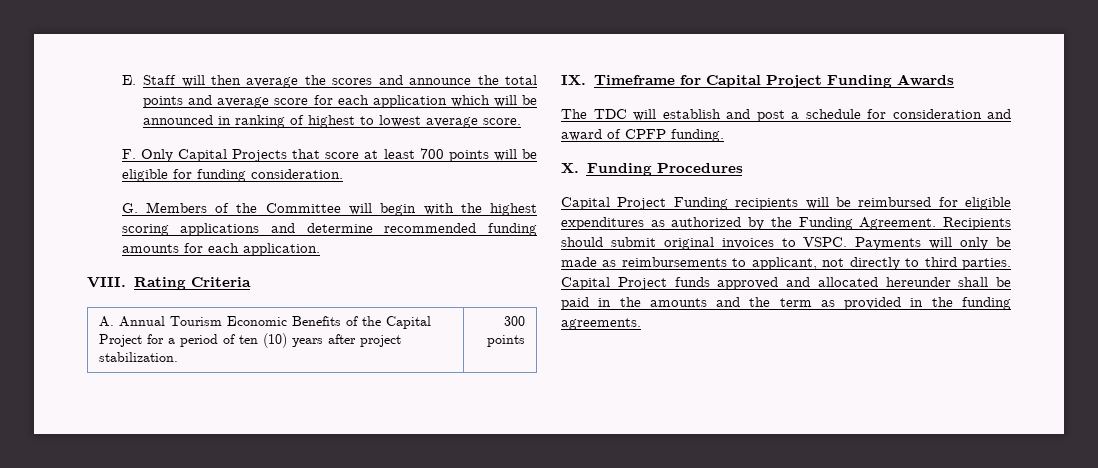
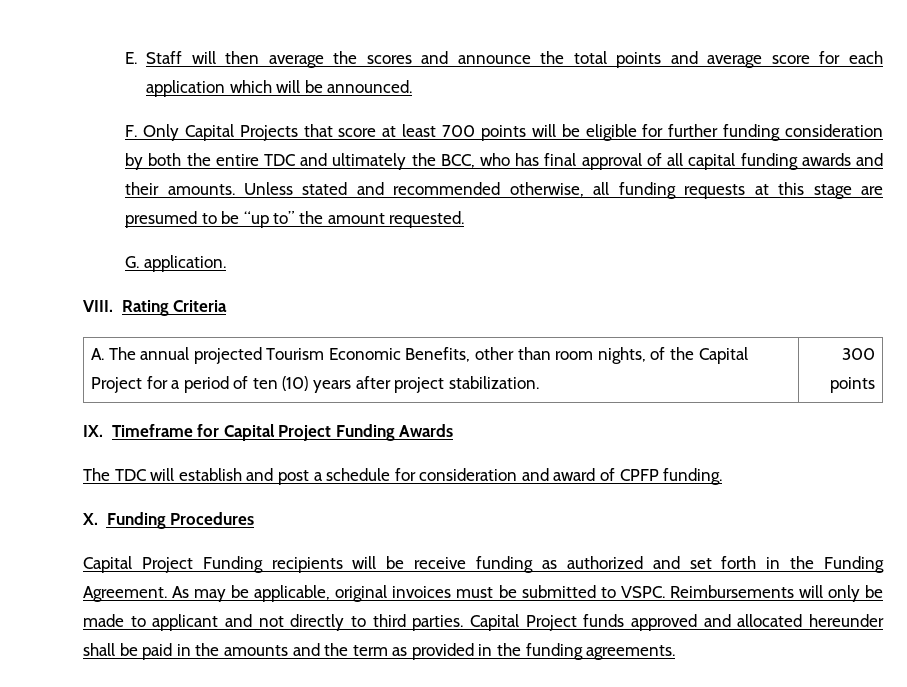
[143,115,522,128] announced in ranking of highest to lowest average score. -> [327,80,413,93] announced.
[196,169,343,182] [121,202,537,216] [121,223,537,236] [121,243,239,253] funding consideration. // G. Members of the Committee will begin with the highest scoring applications and determine recommended funding amounts for each -> [668,124,883,141] [125,153,883,170] [125,182,883,199] [125,211,465,228] [125,256,140,268] further funding consideration by both the entire TDC and ultimately the BCC, who has final approval of all capital funding awards and their amounts. Unless stated and recommended otherwise, all funding requests at this stage are presumed to be “up to” the amount requested. // G.
[118,316,341,327] Annual Tourism Economic Benefits -> [108,347,646,364] The annual projected Tourism Economic Benefits, other than room nights,
[858,197,1011,210] [561,217,1011,230] [561,237,774,250] reimbursed for eligible expenditures as authorized by the Funding Agreement. Recipients should submit original invoices -> [414,556,885,573] [83,585,596,602] receive funding as authorized and set forth in the Funding Agreement. As may be applicable, original invoices must be submitted
[855,237,922,250] Payments -> [669,585,794,598] Reimbursements
[602,257,817,270] as reimbursements to applicant, -> [130,614,252,631] to applicant and

